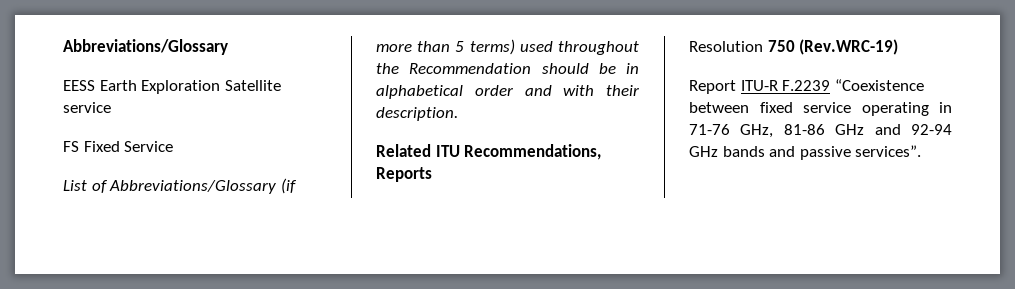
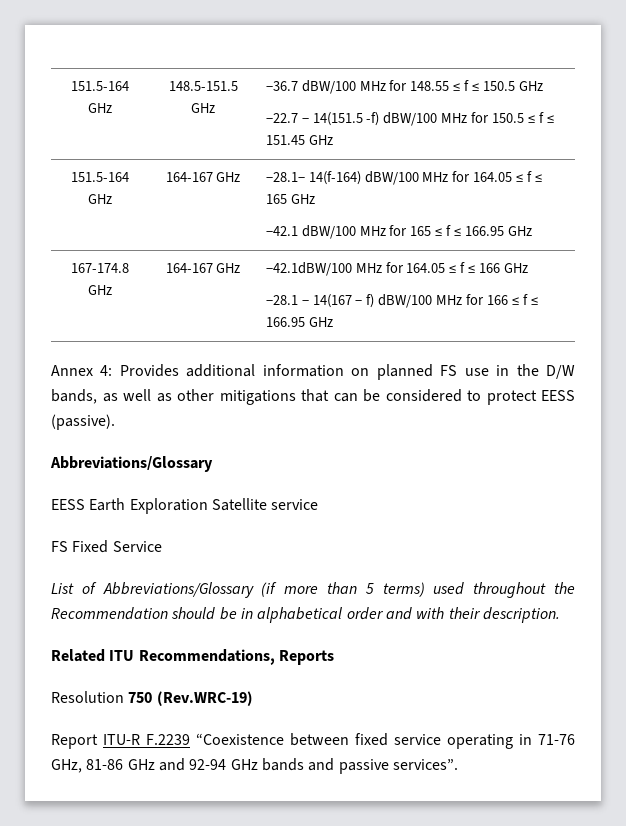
(63, 47) none -> [71,81,129,91] [88,103,112,113] [168,81,238,91] [191,103,215,113] [265,80,543,94] [265,112,554,126] [265,135,333,145] [71,172,129,182] [88,194,112,204] [165,172,241,182] [265,171,543,185] [265,194,315,204] [265,225,532,239] [71,263,129,273] [88,285,112,295] [165,263,241,273] [265,262,529,276] [265,294,538,308] [265,317,333,327] [51,364,575,380] [51,389,575,405] [51,414,115,430] 151.5-164 GHz | 148.5-151.5 GHz | −36.7 dBW/100 MHz for 148.55 ≤ f ≤ 150.5 GHz // −22.7 − 14(151.5 -f) dBW/100 MHz for 150.5 ≤ f ≤ 151.45 GHz // 151.5-164 GHz | 164-167 GHz | −28.1− 14(f-164) dBW/100 MHz for 164.05 ≤ f ≤ 165 GHz // −42.1 dBW/100 MHz for 165 ≤ f ≤ 166.95 GHz // 167-174.8 GHz | 164-167 GHz | −42.1dBW/100 MHz for 164.05 ≤ f ≤ 166 GHz // −28.1 − 14(167 − f) dBW/100 MHz for 166 ≤ f ≤ 166.95 GHz // Annex 4: Provides additional information on planned FS use in the D/W bands, as well as other mitigations that can be considered to protect EESS (passive). //

